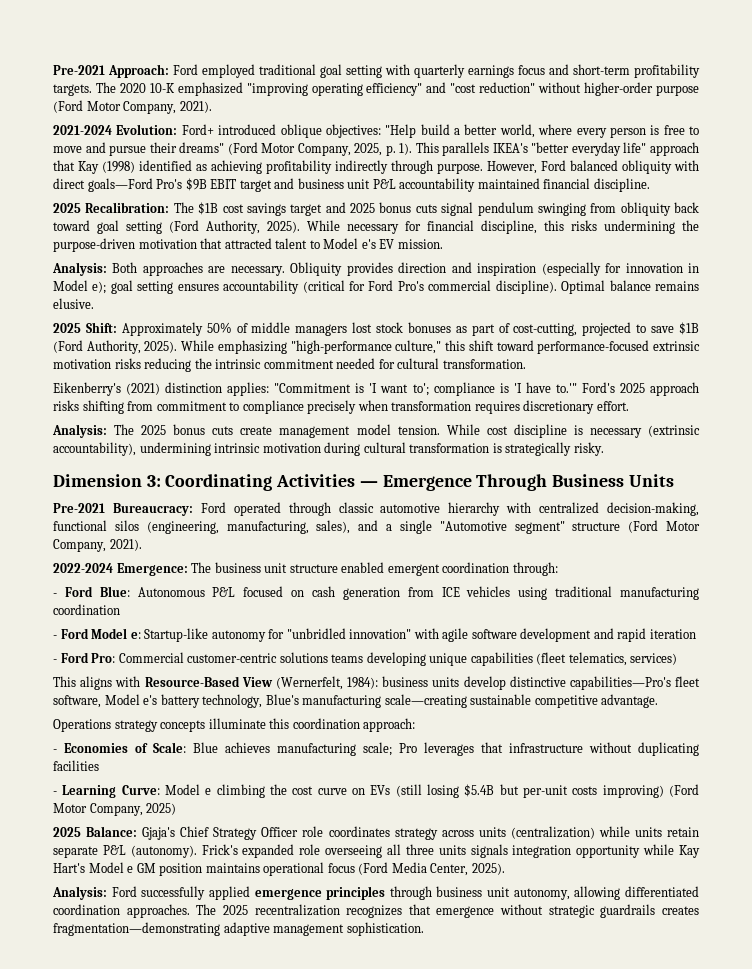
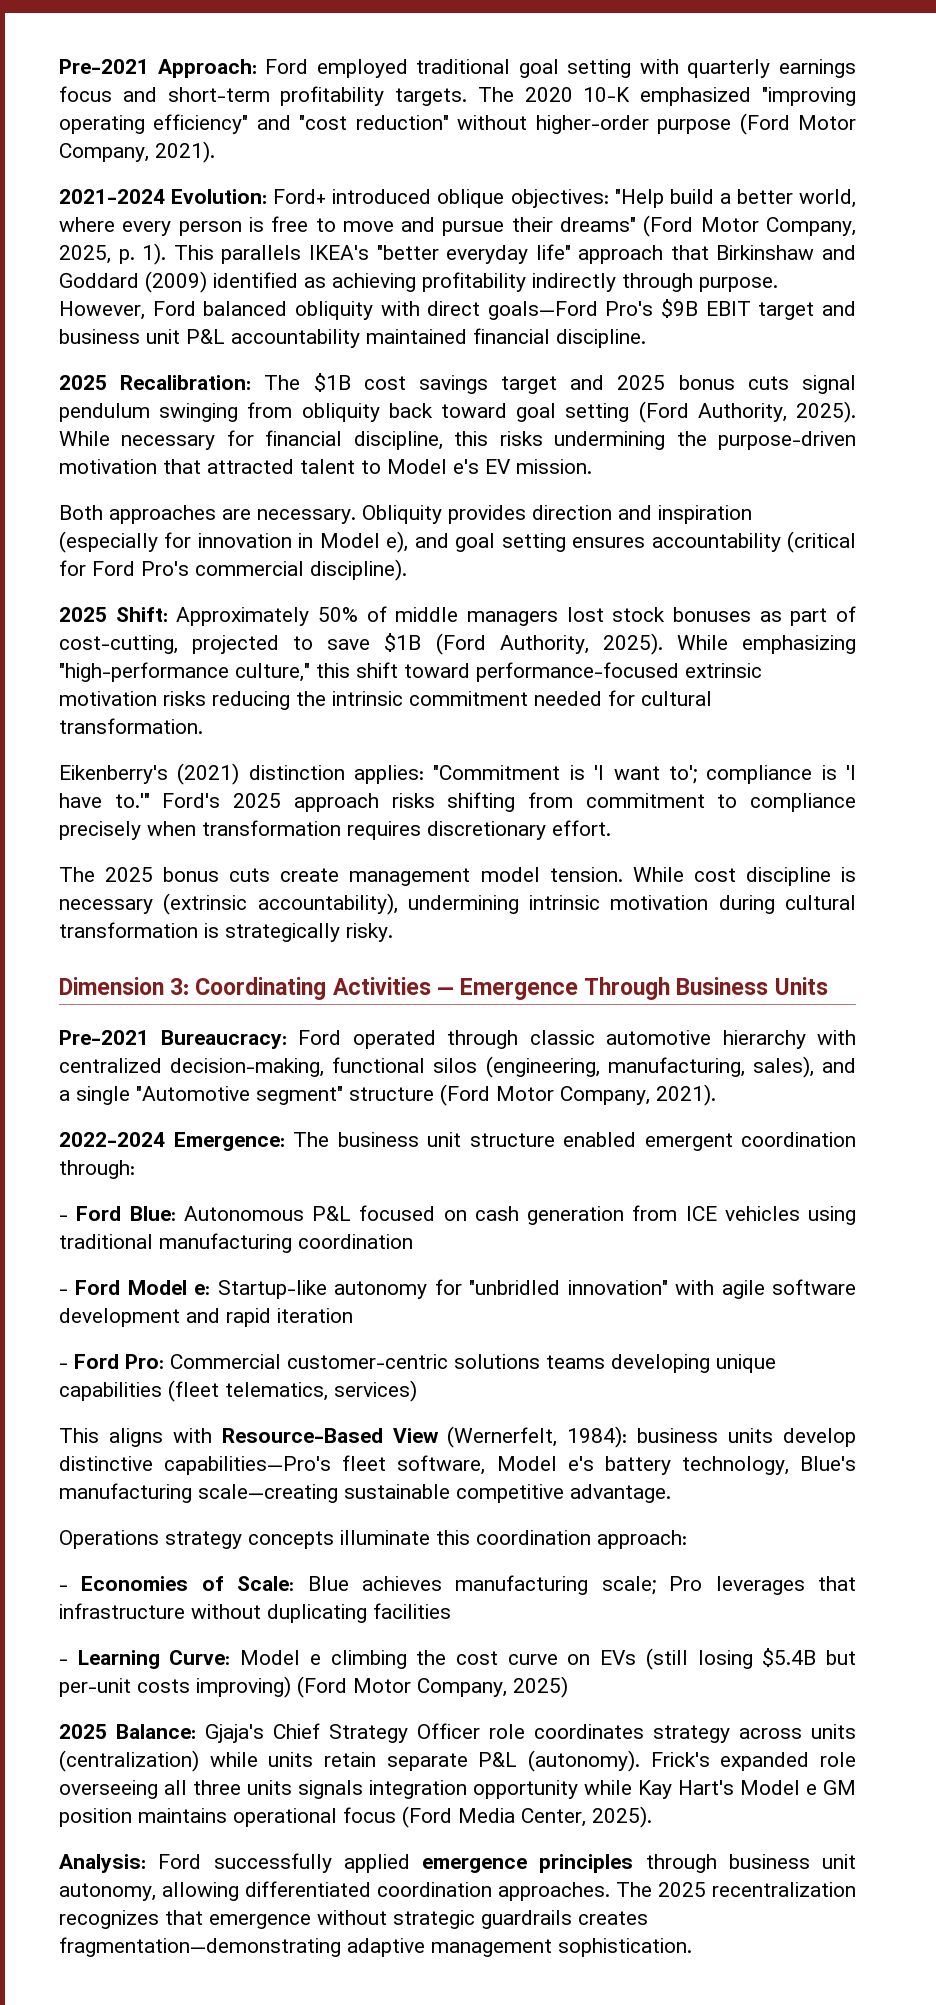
[78,161,135,174] Kay (1998) -> [716,245,857,260] [59,271,207,293] Birkinshaw and Goddard (2009)
[52,262,107,276] Analysis: -> (592, 466) none
[92,281,107,294] e); -> [386,531,449,553] e), and
[561,280,700,294] [53,298,94,309] Optimal balance remains elusive. -> (407, 570) none
[52,424,107,438] Analysis: -> (611, 828) none

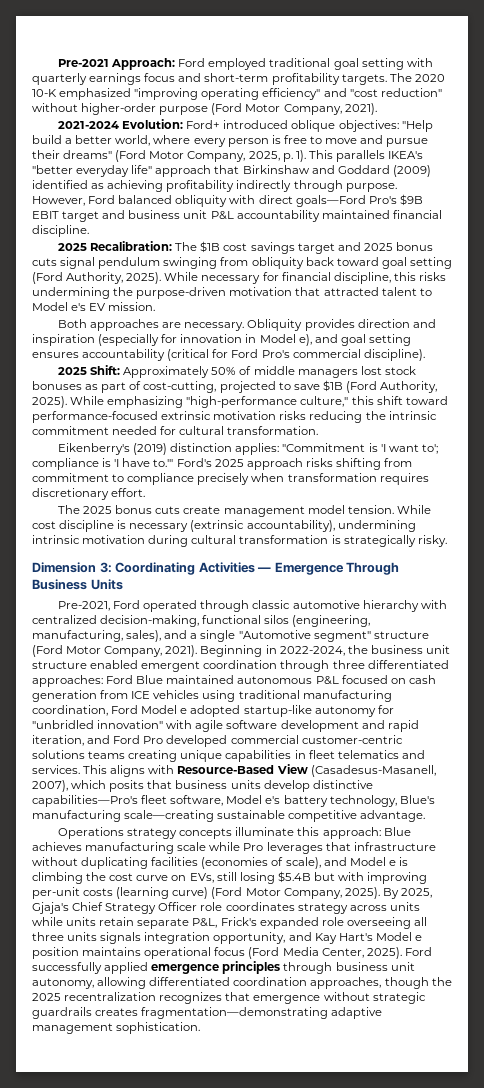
[177,763,240,785] (2021) -> [133,443,168,455] (2019)
[59,1030,287,1049] Pre-2021 Bureaucracy: -> [57,601,110,611] Pre-2021,
[59,1132,329,1151] // 2022-2024 Emergence: The -> [200,645,368,657] Beginning in 2022-2024, the
[59,1160,135,1179] [59,1206,304,1221] through: // - Ford Blue: Autonomous -> [280,660,449,672] [32,675,313,687] through three differentiated approaches: Ford Blue maintained autonomous
[298,1234,413,1249] [59,1280,327,1299] coordination // - Ford Model e: Startup-like -> [32,705,312,717] coordination, Ford Model e adopted startup-like
[277,1308,353,1323] [59,1354,281,1369] iteration // - Ford Pro: Commercial -> [32,735,299,747] iteration, and Ford Pro developed commercial
[611,1354,710,1373] developing -> [128,750,178,762] creating
[168,1380,417,1402] (fleet telematics, services) // -> [294,750,425,759] [32,765,80,774] in fleet telematics and services.
[447,1426,628,1448] (Wernerfelt, 1984): -> [310,765,436,777] [32,780,173,792] (Casadesus-Masanell, 2007), which posits that
[476,1530,591,1545] coordination -> (320, 831) none
[59,1576,295,1591] // - Economies of Scale: -> (381, 833) none
[601,1576,656,1595] scale; -> [177,842,241,851] scale while
[59,1650,321,1669] // - Learning Curve: Model e -> [201,857,408,869] (economies of scale), and Model e is
[600,1648,688,1670] EVs (still -> [189,872,237,883] EVs, still
[59,1676,568,1698] [59,1724,196,1739] per-unit costs improving) (Ford Motor Company, 2025) // 2025 Balance: -> [338,872,428,884] [32,887,432,899] with improving per-unit costs (learning curve) (Ford Motor Company, 2025). By 2025,
[59,1750,199,1772] (centralization) -> (420, 906) none
[478,1750,640,1772] P&L (autonomy). -> [192,918,218,928] P&L,
[473,1780,632,1799] opportunity while -> [213,932,312,944] opportunity, and
[823,1780,856,1795] GM -> (422, 938) none
[59,1854,146,1873] // Analysis: -> (402, 953) none
[498,1882,652,1901] approaches. The -> [310,977,452,989] approaches, though the

